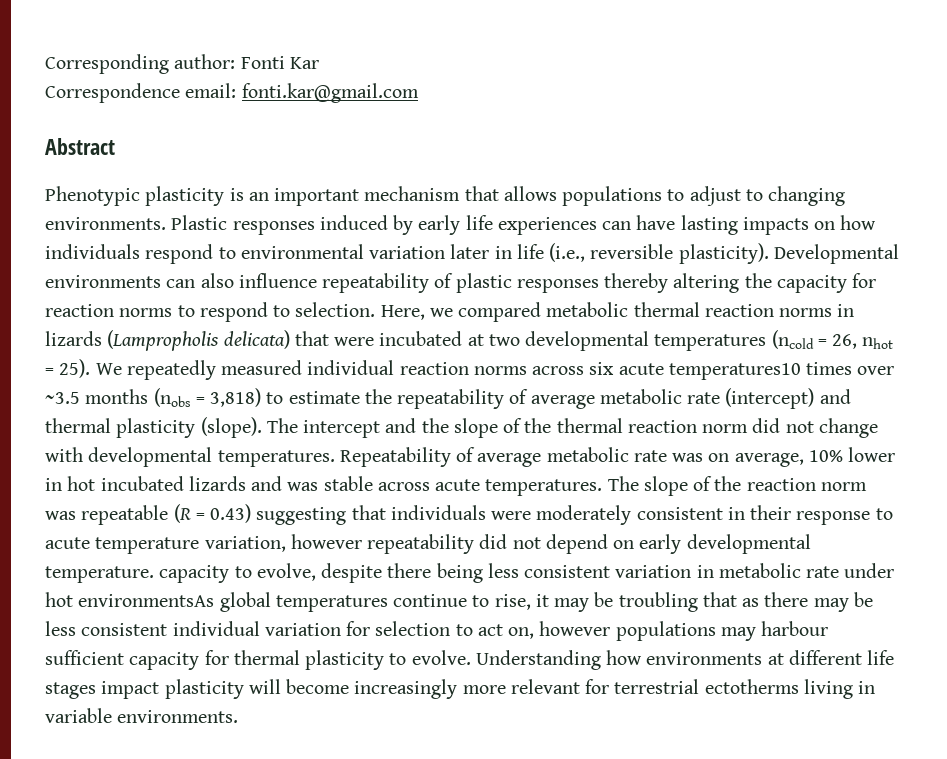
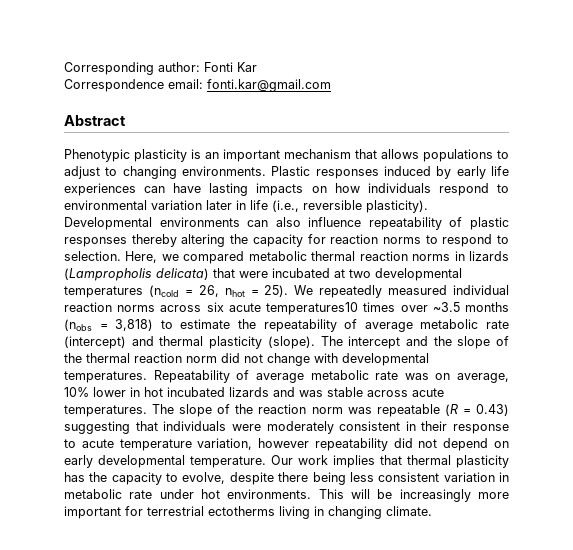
(154, 574) none -> [271,455,509,468] [64,472,108,482] Our work implies that thermal plasticity has the
[78,592,873,612] [45,621,829,641] [45,650,895,670] [45,679,350,699] environmentsAs global temperatures continue to rise, it may be troubling that as there may be less consistent individual variation for selection to act on, however populations may harbour sufficient capacity for thermal plasticity to evolve. Understanding how environments at different life stages impact plasticity will become -> [227,489,393,499] environments. This will be
[510,679,580,694] relevant -> [64,506,121,519] important
[45,708,239,723] variable environments. -> [328,506,432,519] changing climate.

